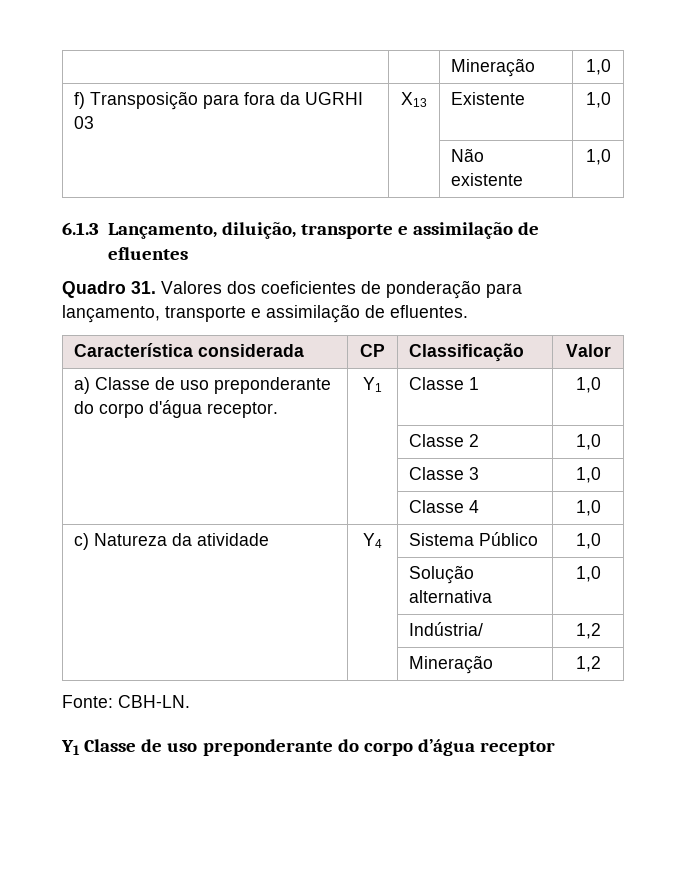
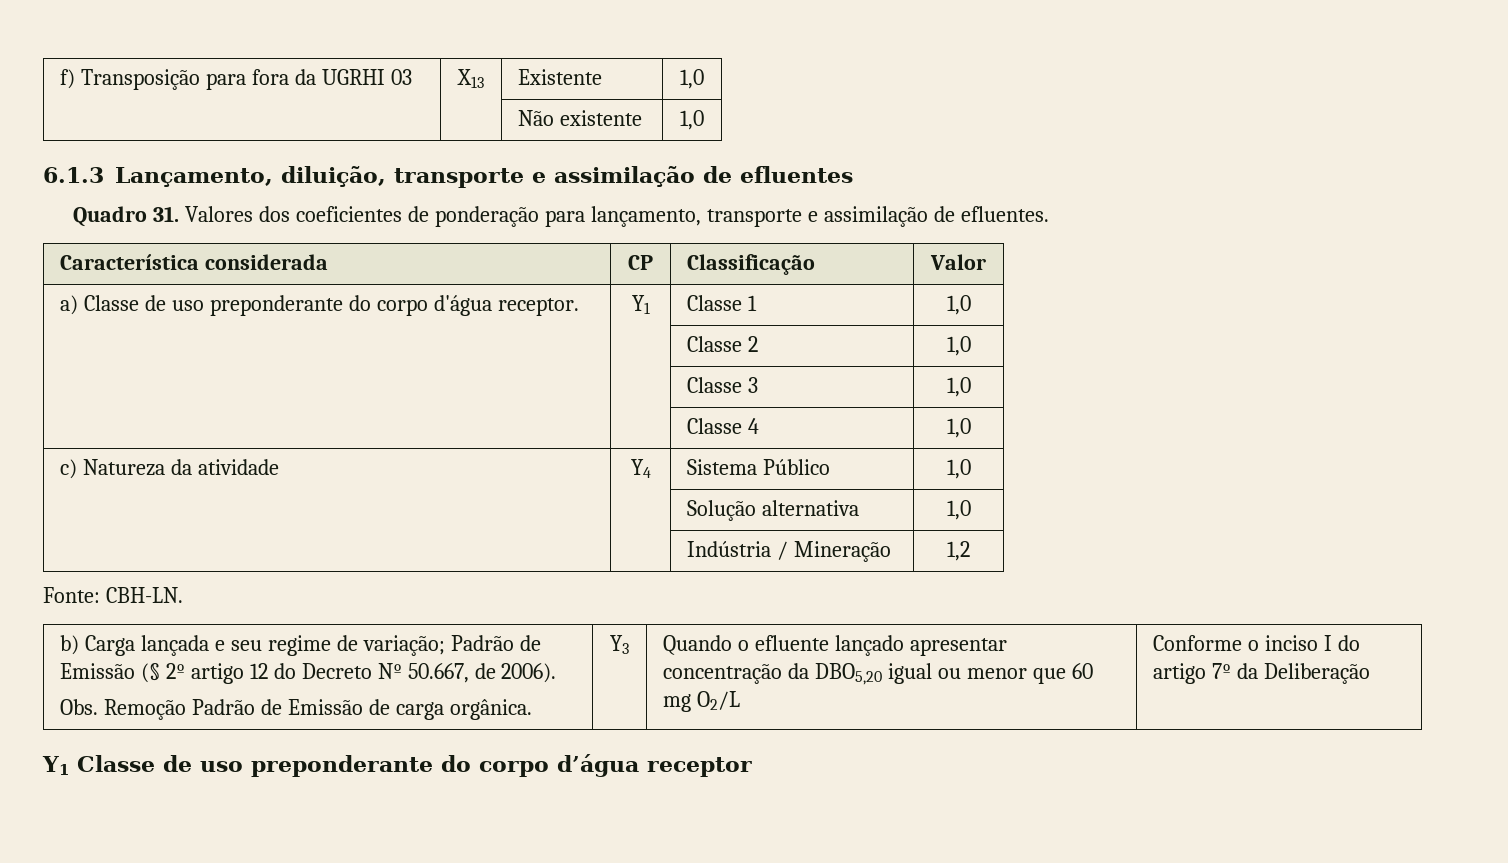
[451,58,536,77] [585,59,611,75] | | Mineração | 1,0 // -> (60, 79) none
[409,622,484,636] [575,623,601,639] Indústria/ | 1,2 // | | -> [687,541,788,560] Indústria /
(190, 701) none -> [60,635,541,656] [60,663,557,684] [60,699,532,720] [610,635,629,654] [663,635,1007,656] [663,663,1093,685] [663,691,740,712] [1153,635,1360,651] [1153,663,1370,684] // b) Carga lançada e seu regime de variação; Padrão de Emissão (§ 2º artigo 12 do Decreto Nº 50.667, de 2006). // Obs. Remoção Padrão de Emissão de carga orgânica. | Y3 | Quando o efluente lançado apresentar concentração da DBO5,20 igual ou menor que 60 mg O2/L | Conforme o inciso I do artigo 7º da Deliberação

